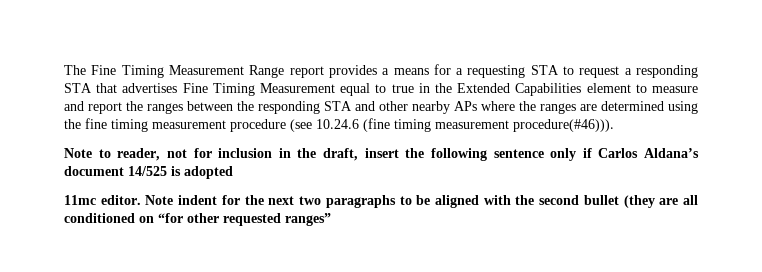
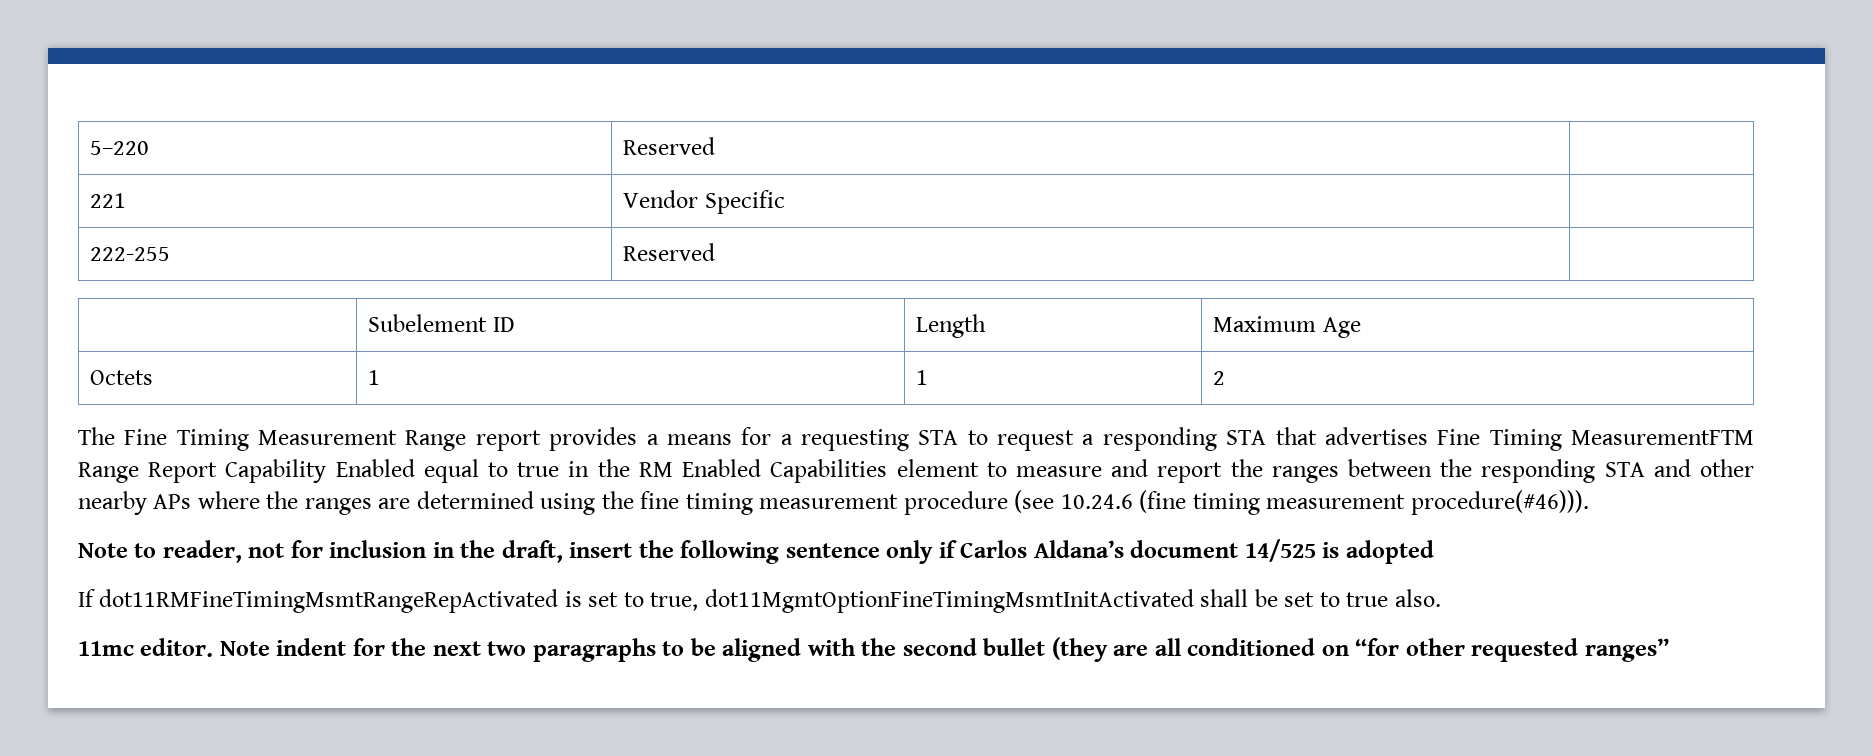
(64, 70) none -> [90,141,150,155] [623,137,716,155] [90,193,127,208] [623,190,785,214] [90,247,171,261] [623,243,716,261] [368,314,515,332] [916,314,987,338] [1213,316,1361,338] [90,370,154,385] [368,370,381,385] [916,370,929,385] [1213,371,1226,385] 5–220 | Reserved | // 221 | Vendor Specific | // 222-255 | Reserved | // | Subelement ID | Length | Maximum Age // Octets | 1 | 1 | 2 //
[260,83,335,93] Measurement -> [1570,430,1754,445] [78,459,415,483] MeasurementFTM Range Report Capability Enabled
[457,83,511,93] Extended -> [638,459,762,477] RM Enabled
(233, 172) none -> [78,589,1441,613] // If dot11RMFineTimingMsmtRangeRepActivated is set to true, dot11MgmtOptionFineTimingMsmtInitActivated shall be set to true also.

